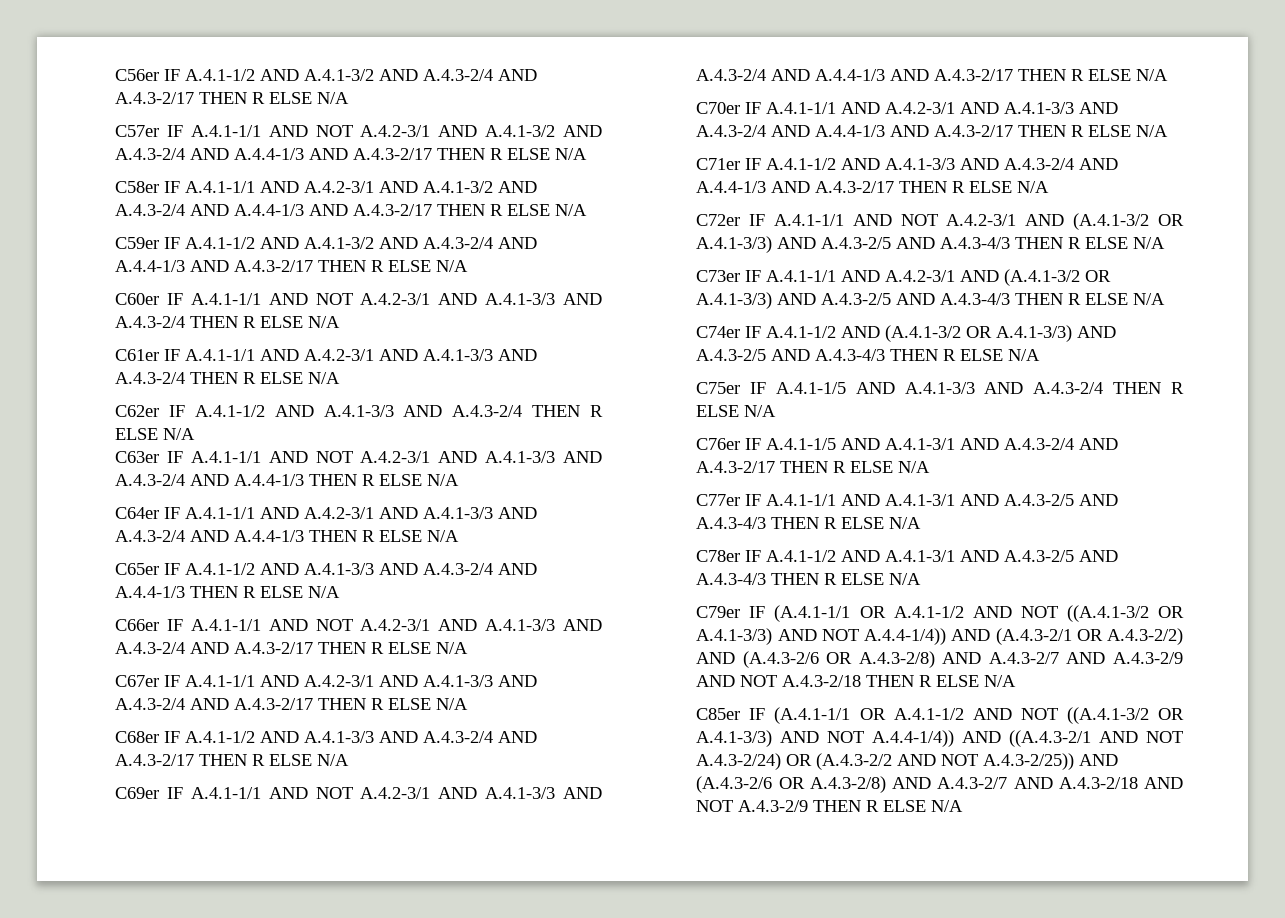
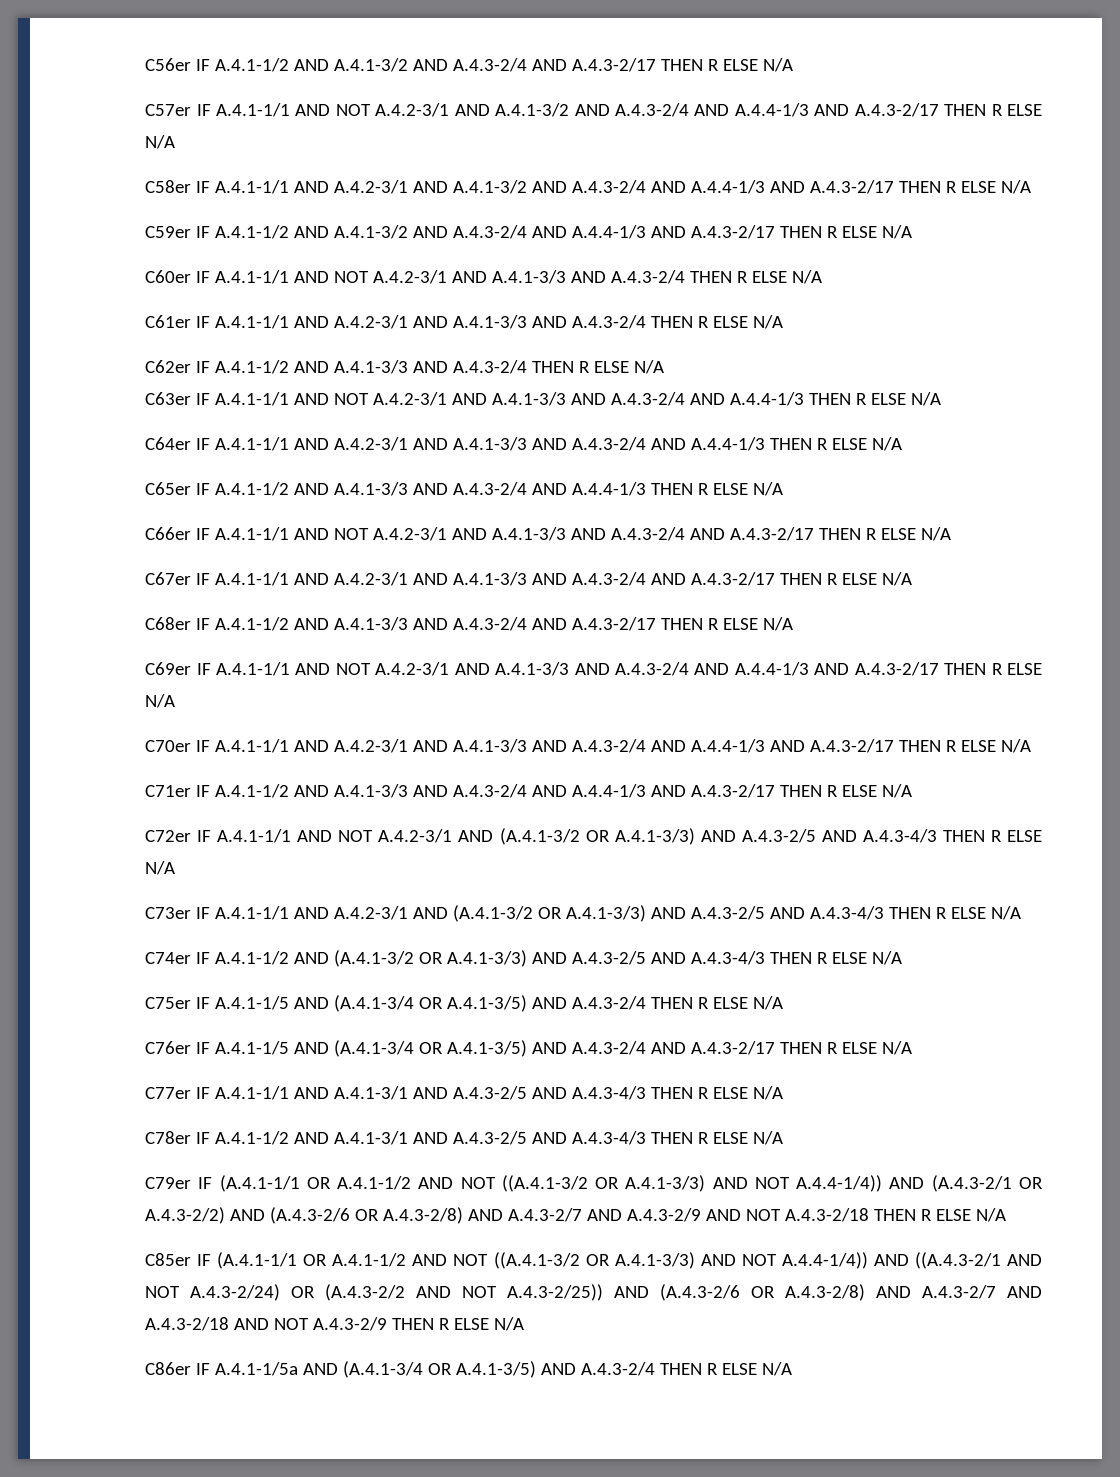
[904,382,975,394] A.4.1-3/3 -> [334,995,528,1012] (A.4.1-3/4 OR A.4.1-3/5)
[885,438,956,450] A.4.1-3/1 -> [334,1040,528,1057] (A.4.1-3/4 OR A.4.1-3/5)
(964, 806) none -> [145,1361,793,1378] // C86er IF A.4.1-1/5a AND (A.4.1-3/4 OR A.4.1-3/5) AND A.4.3-2/4 THEN R ELSE N/A

